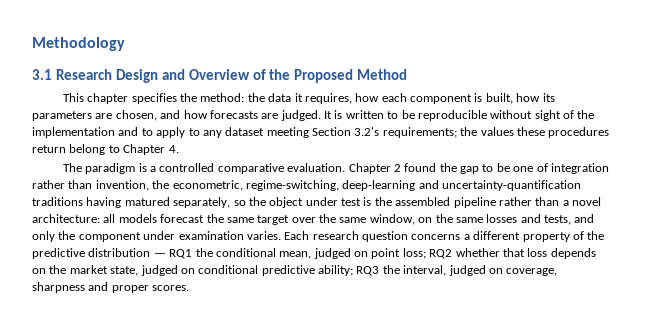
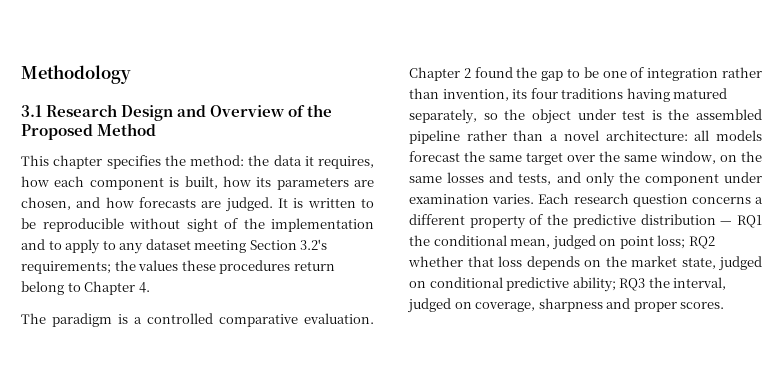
[152,180,581,191] the econometric, regime-switching, deep-learning and uncertainty-quantification -> [512,88,558,99] its four

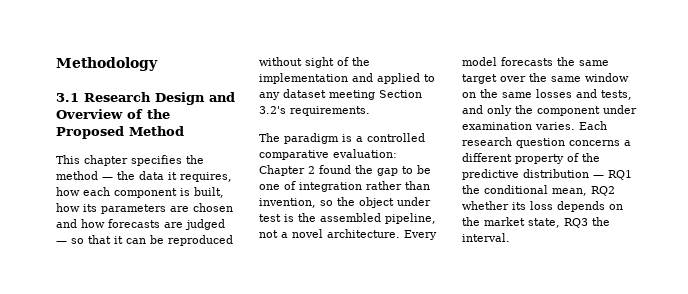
[190,155,244,166] method: -> [56,171,113,180] method —
[21,197,71,210] chosen, -> [193,203,233,212] chosen
[224,197,374,212] [21,218,124,232] judged. It is written to be reproducible -> [185,219,225,230] [56,235,233,246] judged — so that it can be reproduced
[48,239,101,254] to apply -> [377,73,420,84] applied
[21,260,335,274] [21,281,150,295] requirements; the values these procedures return belong to Chapter 4. -> [290,106,370,116] requirements.
[304,313,374,324] evaluation. -> [333,149,397,158] evaluation:
[512,88,728,102] [409,109,477,124] its four traditions having matured separately, -> (316, 203) none
[409,130,762,144] [409,151,460,162] pipeline rather than a novel architecture: all models forecast -> [385,213,436,224] [259,229,437,240] [462,57,553,66] pipeline, not a novel architecture. Every model forecasts
[660,151,716,164] window, -> [585,73,629,82] window
[551,235,686,250] judged on point loss; -> (587, 192) none
[467,256,494,267] that -> [512,202,526,210] its
[718,256,762,271] [409,277,727,292] [407,298,725,313] judged on conditional predictive ability; RQ3 the interval, judged on coverage, sharpness and proper scores. -> [564,217,610,228] [462,233,510,242] RQ3 the interval.

